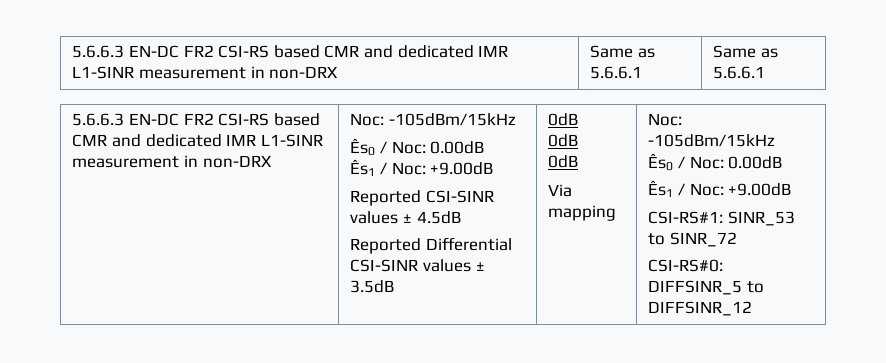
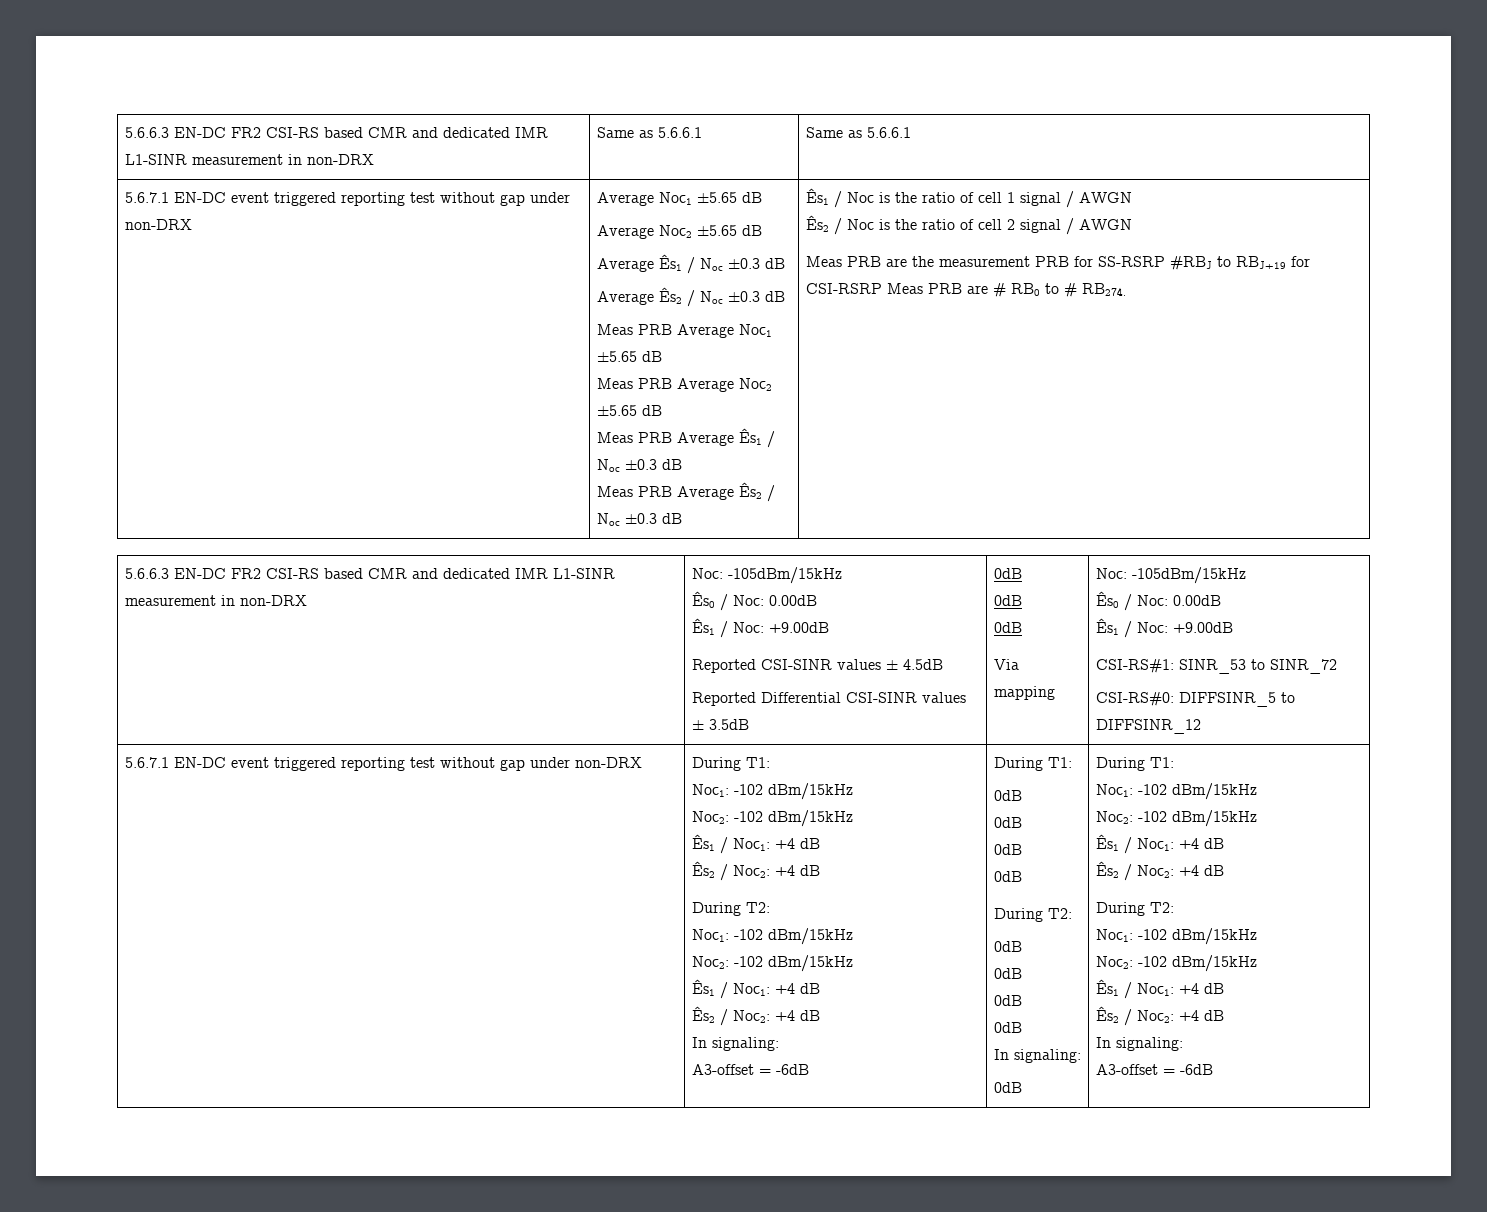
(766, 72) none -> [124,192,570,206] [124,219,192,230] [596,192,762,206] [596,225,762,239] [596,254,785,274] [596,287,785,307] [596,324,772,338] [596,351,662,362] [596,378,772,392] [596,405,662,416] [596,428,775,448] [596,459,682,472] [596,482,775,502] [596,513,682,526] [805,188,1132,208] [805,215,1132,235] [805,256,1310,270] [805,283,1126,297] // 5.6.7.1 EN-DC event triggered reporting test without gap under non-DRX | Average Noc1 ±5.65 dB // Average Noc2 ±5.65 dB // Average Ês1 / Noc ±0.3 dB // Average Ês2 / Noc ±0.3 dB // Meas PRB Average Noc1 ±5.65 dB // Meas PRB Average Noc2 ±5.65 dB // Meas PRB Average Ês1 / Noc ±0.3 dB // Meas PRB Average Ês2 / Noc ±0.3 dB | Ês1 / Noc is the ratio of cell 1 signal / AWGN // Ês2 / Noc is the ratio of cell 2 signal / AWGN // Meas PRB are the measurement PRB for SS-RSRP #RBJ to RBJ+19 for CSI-RSRP Meas PRB are # RB0 to # RB274.
(753, 308) none -> [124,757,642,771] [691,757,770,771] [691,783,853,800] [691,810,853,827] [691,834,820,854] [691,861,820,881] [691,902,770,916] [691,928,853,945] [691,955,853,972] [691,979,820,999] [691,1006,820,1026] [691,1037,779,1051] [691,1064,809,1075] [993,757,1072,771] [993,790,1022,801] [993,817,1022,828] [993,844,1022,855] [993,871,1022,882] [993,908,1072,922] [993,941,1022,952] [993,968,1022,979] [993,995,1022,1006] [993,1022,1022,1033] [993,1049,1081,1063] [993,1082,1022,1093] [1095,757,1174,771] [1095,783,1257,800] [1095,810,1257,827] [1095,834,1224,854] [1095,861,1224,881] [1095,902,1174,916] [1095,928,1257,945] [1095,955,1257,972] [1095,979,1224,999] [1095,1006,1224,1026] [1095,1037,1183,1051] [1095,1064,1213,1075] // 5.6.7.1 EN-DC event triggered reporting test without gap under non-DRX | During T1: // Noc1: -102 dBm/15kHz // Noc2: -102 dBm/15kHz // Ês1 / Noc1: +4 dB // Ês2 / Noc2: +4 dB // During T2: // Noc1: -102 dBm/15kHz // Noc2: -102 dBm/15kHz // Ês1 / Noc1: +4 dB // Ês2 / Noc2: +4 dB // In signaling: // A3-offset = -6dB | During T1: // 0dB // 0dB // 0dB // 0dB // During T2: // 0dB // 0dB // 0dB // 0dB // In signaling: // 0dB | During T1: // Noc1: -102 dBm/15kHz // Noc2: -102 dBm/15kHz // Ês1 / Noc1: +4 dB // Ês2 / Noc2: +4 dB // During T2: // Noc1: -102 dBm/15kHz // Noc2: -102 dBm/15kHz // Ês1 / Noc1: +4 dB // Ês2 / Noc2: +4 dB // In signaling: // A3-offset = -6dB

